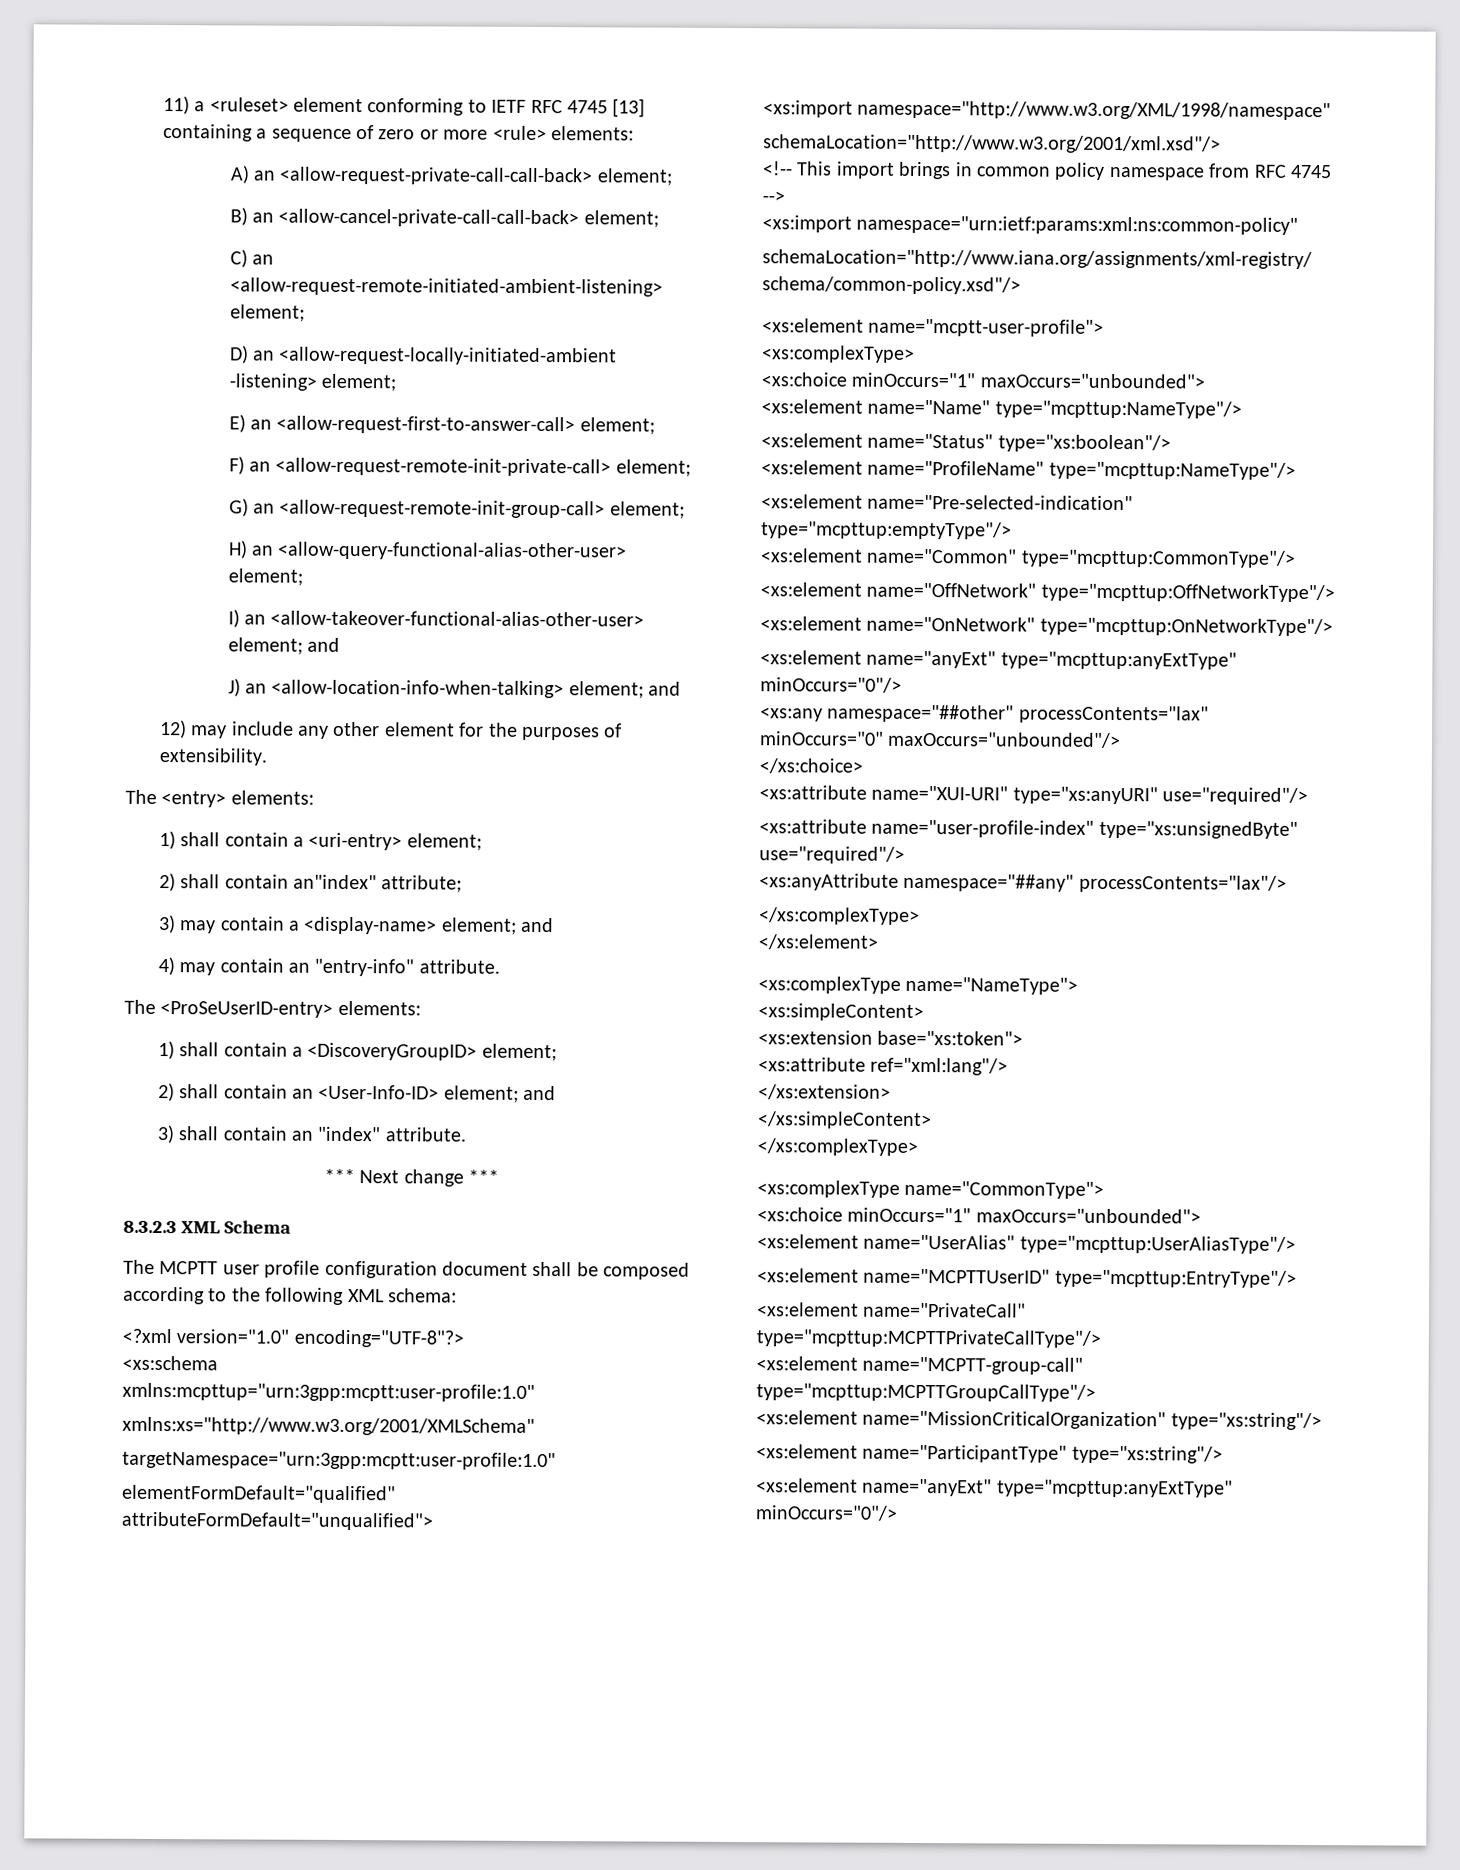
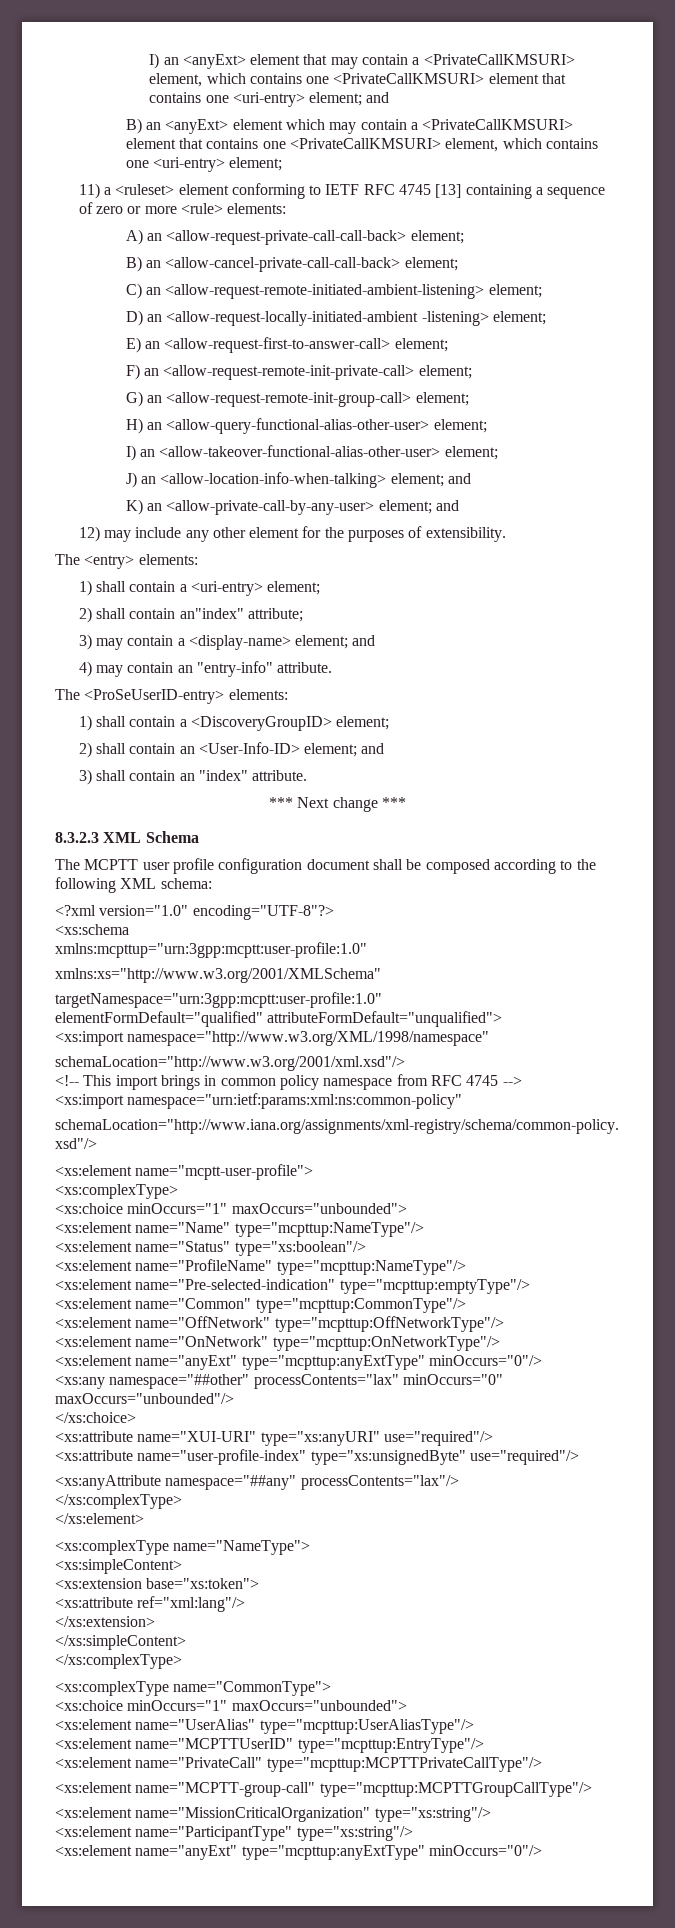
(162, 105) none -> [149,53,575,69] [149,73,567,87] [149,92,390,107] [125,118,574,134] [125,138,598,152] [125,157,283,172] I) an <anyExt> element that may contain a <PrivateCallKMSURI> element, which contains one <PrivateCallKMSURI> element that contains one <uri-entry> element; and // B) an <anyExt> element which may contain a <PrivateCallKMSURI> element that contains one <PrivateCallKMSURI> element, which contains one <uri-entry> element; //
[306,637,340,652] and -> (498, 453) none
(682, 688) none -> [125,499,459,515] // K) an <allow-private-call-by-any-user> element; and

